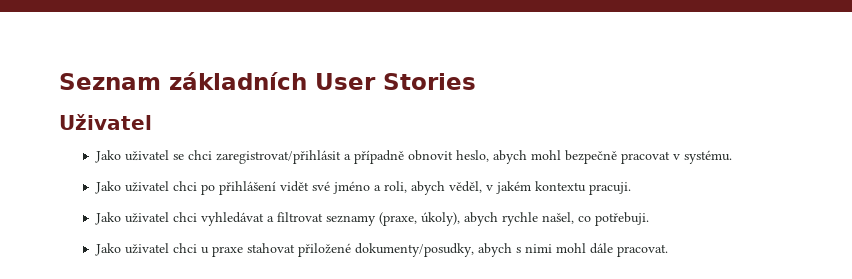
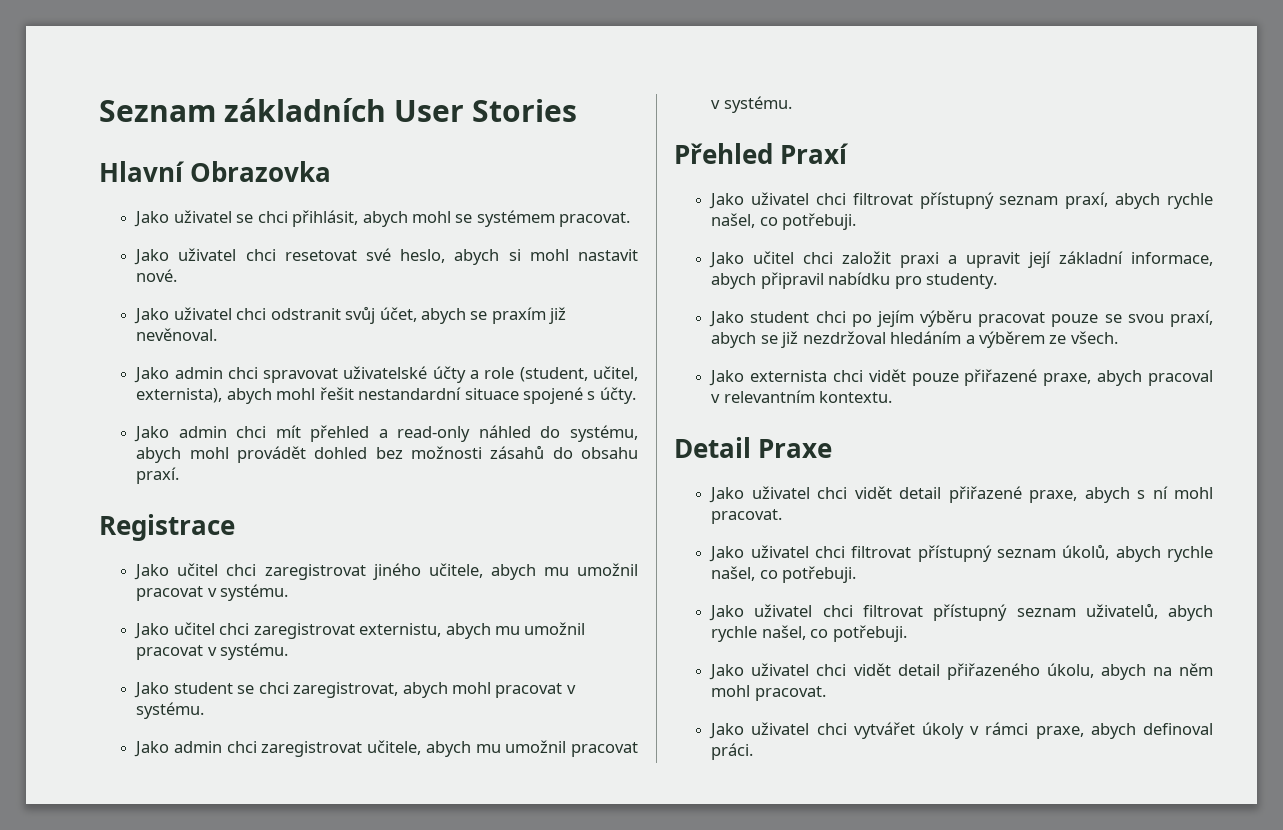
[59,114,152,130] Uživatel -> [99,161,332,182] Hlavní Obrazovka
[215,150,732,164] [94,181,631,195] [94,212,649,226] [94,243,668,257] zaregistrovat/přihlásit a případně obnovit heslo, abych mohl bezpečně pracovat v systému. // Jako uživatel chci po přihlášení vidět své jméno a roli, abych věděl, v jakém kontextu pracuji. // Jako uživatel chci vyhledávat a filtrovat seznamy (praxe, úkoly), abych rychle našel, co potřebuji. // Jako uživatel chci u praxe stahovat přiložené dokumenty/posudky, abych s nimi mohl dále pracovat. -> [292,210,631,227] [134,248,638,265] [136,269,178,282] [134,306,567,324] [136,328,218,341] [134,366,638,383] [136,387,636,404] [134,425,638,442] [136,445,638,463] [136,467,180,484] [99,514,235,541] [134,563,638,580] [136,584,289,601] [134,622,586,639] [136,643,289,660] [134,682,576,698] [136,702,205,719] [134,740,638,757] [711,96,792,113] [674,143,849,164] [709,192,1213,209] [711,213,857,230] [709,251,1213,268] [711,272,998,289] [709,310,1213,327] [711,331,1118,348] [709,369,1213,386] [711,390,893,403] [674,437,833,458] [709,486,1213,503] [711,509,783,524] [709,544,1213,562] [711,566,857,583] [709,603,1213,621] [711,625,907,642] [709,663,1213,680] [711,685,826,701] [709,722,1213,739] [711,743,754,760] přihlásit, abych mohl se systémem pracovat. // Jako uživatel chci resetovat své heslo, abych si mohl nastavit nové. // Jako uživatel chci odstranit svůj účet, abych se praxím již nevěnoval. // Jako admin chci spravovat uživatelské účty a role (student, učitel, externista), abych mohl řešit nestandardní situace spojené s účty. // Jako admin chci mít přehled a read-only náhled do systému, abych mohl provádět dohled bez možnosti zásahů do obsahu praxí. // Registrace // Jako učitel chci zaregistrovat jiného učitele, abych mu umožnil pracovat v systému. // Jako učitel chci zaregistrovat externistu, abych mu umožnil pracovat v systému. // Jako student se chci zaregistrovat, abych mohl pracovat v systému. // Jako admin chci zaregistrovat učitele, abych mu umožnil pracovat v systému. // Přehled Praxí // Jako uživatel chci filtrovat přístupný seznam praxí, abych rychle našel, co potřebuji. // Jako učitel chci založit praxi a upravit její základní informace, abych připravil nabídku pro studenty. // Jako student chci po jejím výběru pracovat pouze se svou praxí, abych se již nezdržoval hledáním a výběrem ze všech. // Jako externista chci vidět pouze přiřazené praxe, abych pracoval v relevantním kontextu. // Detail Praxe // Jako uživatel chci vidět detail přiřazené praxe, abych s ní mohl pracovat. // Jako uživatel chci filtrovat přístupný seznam úkolů, abych rychle našel, co potřebuji. // Jako uživatel chci filtrovat přístupný seznam uživatelů, abych rychle našel, co potřebuji. // Jako uživatel chci vidět detail přiřazeného úkolu, abych na něm mohl pracovat. // Jako uživatel chci vytvářet úkoly v rámci praxe, abych definoval práci.

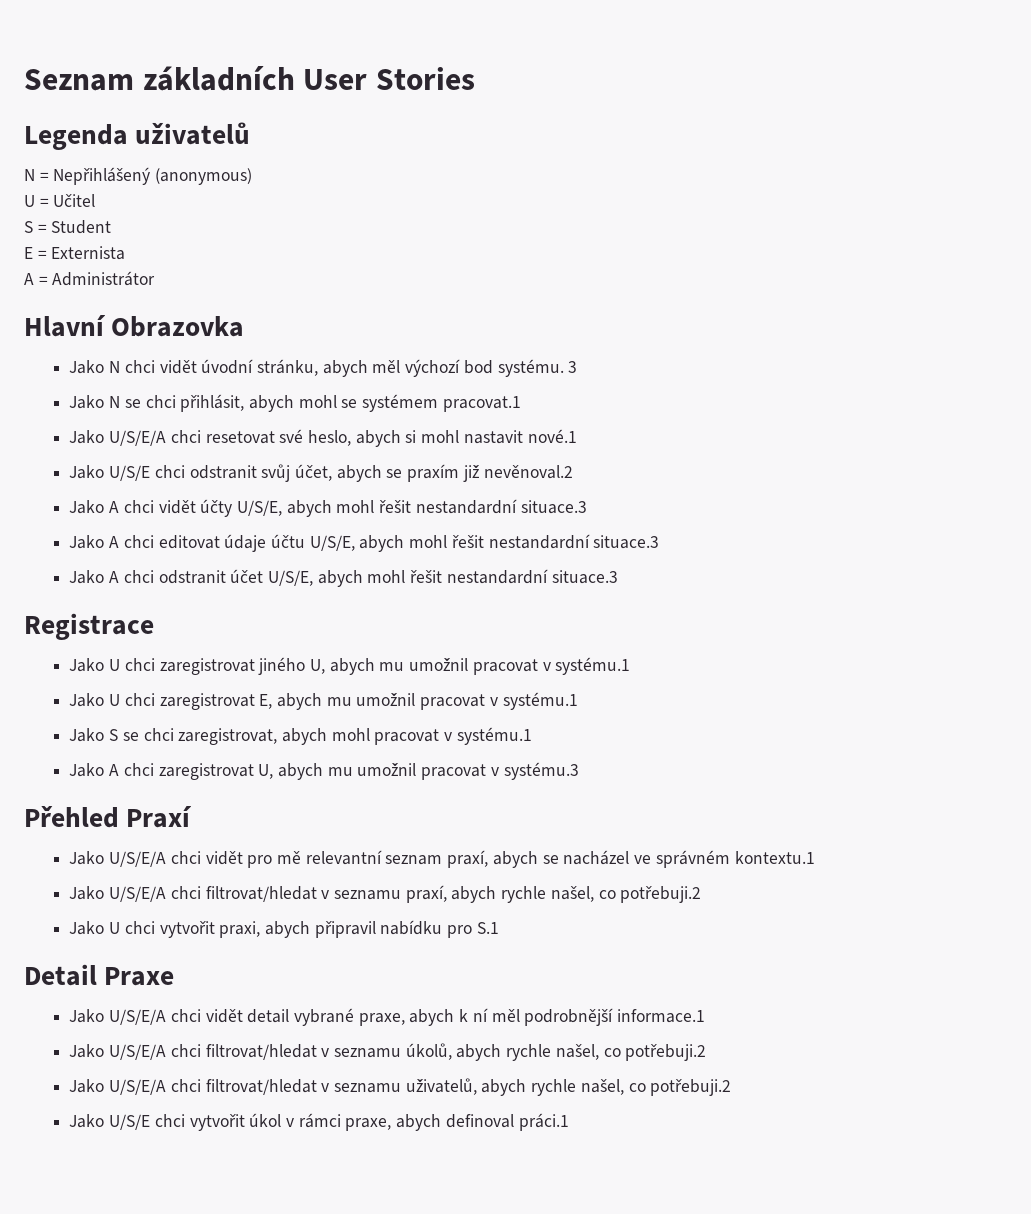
[99,161,332,182] [134,210,232,227] Hlavní Obrazovka // Jako uživatel -> [24,122,251,150] [24,167,253,185] [24,194,96,207] [24,220,112,234] [24,246,126,260] [24,271,156,286] [24,315,245,337] [69,359,578,377] [69,395,121,409] Legenda uživatelů // N = Nepřihlášený (anonymous) // U = Učitel // S = Student // E = Externista // A = Administrátor // Hlavní Obrazovka // Jako N chci vidět úvodní stránku, abych měl výchozí bod systému. 3 // Jako N
[559,212,631,227] [134,248,237,265] pracovat. // Jako uživatel -> [442,396,521,412] [69,430,167,446] pracovat.1 // Jako U/S/E/A
[136,269,178,282] [134,307,232,324] nové. // Jako uživatel -> [527,429,577,443] [69,465,151,481] nové.1 // Jako U/S/E
[136,328,218,341] [134,366,638,383] [136,387,636,404] [134,425,638,442] [136,445,638,463] [136,467,180,484] nevěnoval. // Jako admin chci spravovat uživatelské účty a role (student, učitel, externista), abych mohl řešit nestandardní situace spojené s účty. // Jako admin chci mít přehled a read-only náhled do systému, abych mohl provádět dohled bez možnosti zásahů do obsahu praxí. -> [483,465,573,479] [69,499,587,517] [69,534,660,552] [69,569,618,587] nevěnoval.2 // Jako A chci vidět účty U/S/E, abych mohl řešit nestandardní situace.3 // Jako A chci editovat údaje účtu U/S/E, abych mohl řešit nestandardní situace.3 // Jako A chci odstranit účet U/S/E, abych mohl řešit nestandardní situace.3
[177,563,219,576] učitel -> [109,659,121,671] U
[428,563,638,580] [136,584,289,601] [134,622,586,639] [136,643,289,660] [134,682,233,698] učitele, abych mu umožnil pracovat v systému. // Jako učitel chci zaregistrovat externistu, abych mu umožnil pracovat v systému. // Jako student -> [310,657,631,675] [69,692,578,710] [69,728,119,742] U, abych mu umožnil pracovat v systému.1 // Jako U chci zaregistrovat E, abych mu umožnil pracovat v systému.1 // Jako S
[136,702,205,719] [134,740,638,757] [711,96,792,113] systému. // Jako admin chci zaregistrovat učitele, abych mu umožnil pracovat v systému. -> [456,727,532,745] [69,762,579,780] systému.1 // Jako A chci zaregistrovat U, abych mu umožnil pracovat v systému.3
[751,192,1059,209] uživatel chci filtrovat přístupný seznam -> [109,850,815,868] [69,886,402,902] U/S/E/A chci vidět pro mě relevantní seznam praxí, abych se nacházel ve správném kontextu.1 // Jako U/S/E/A chci filtrovat/hledat v seznamu
[782,213,857,230] [709,251,1213,268] [711,272,998,289] [709,310,1213,327] [711,331,1118,348] [709,369,1213,386] [711,390,893,403] potřebuji. // Jako učitel chci založit praxi a upravit její základní informace, abych připravil nabídku pro studenty. // Jako student chci po jejím výběru pracovat pouze se svou praxí, abych se již nezdržoval hledáním a výběrem ze všech. // Jako externista chci vidět pouze přiřazené praxe, abych pracoval v relevantním kontextu. -> [620,886,702,903] [69,920,499,938] potřebuji.2 // Jako U chci vytvořit praxi, abych připravil nabídku pro S.1
[751,486,1213,503] [711,509,783,524] [709,545,1056,562] uživatel chci vidět detail přiřazené praxe, abych s ní mohl pracovat. // Jako uživatel chci filtrovat přístupný seznam -> [109,1008,706,1026] [69,1044,402,1060] U/S/E/A chci vidět detail vybrané praxe, abych k ní měl podrobnější informace.1 // Jako U/S/E/A chci filtrovat/hledat v seznamu
[782,566,857,583] [709,604,1076,621] potřebuji. // Jako uživatel chci filtrovat přístupný seznam -> [625,1044,707,1061] [69,1079,402,1095] potřebuji.2 // Jako U/S/E/A chci filtrovat/hledat v seznamu
[832,625,907,642] [709,663,1213,680] [711,685,826,701] [709,722,965,739] potřebuji. // Jako uživatel chci vidět detail přiřazeného úkolu, abych na něm mohl pracovat. // Jako uživatel chci vytvářet úkoly -> [650,1079,732,1096] [69,1113,282,1131] potřebuji.2 // Jako U/S/E chci vytvořit úkol
[711,743,754,760] práci. -> [518,1113,569,1131] práci.1

